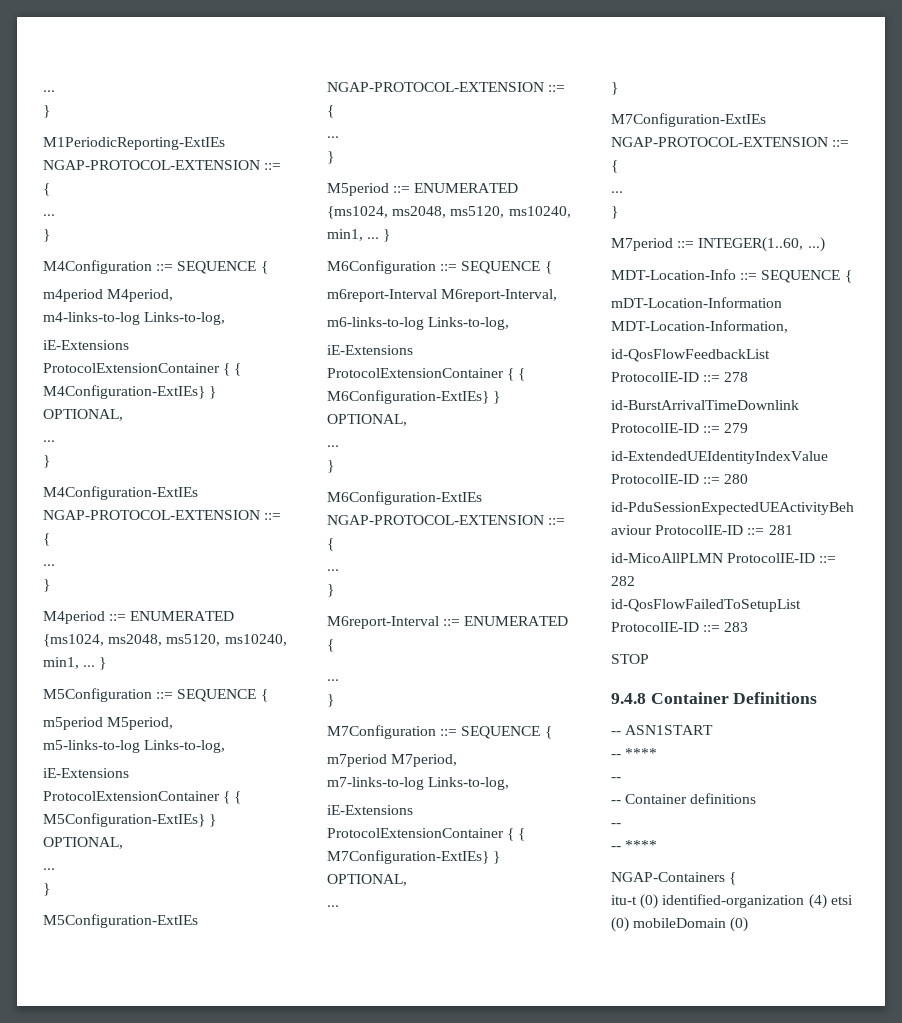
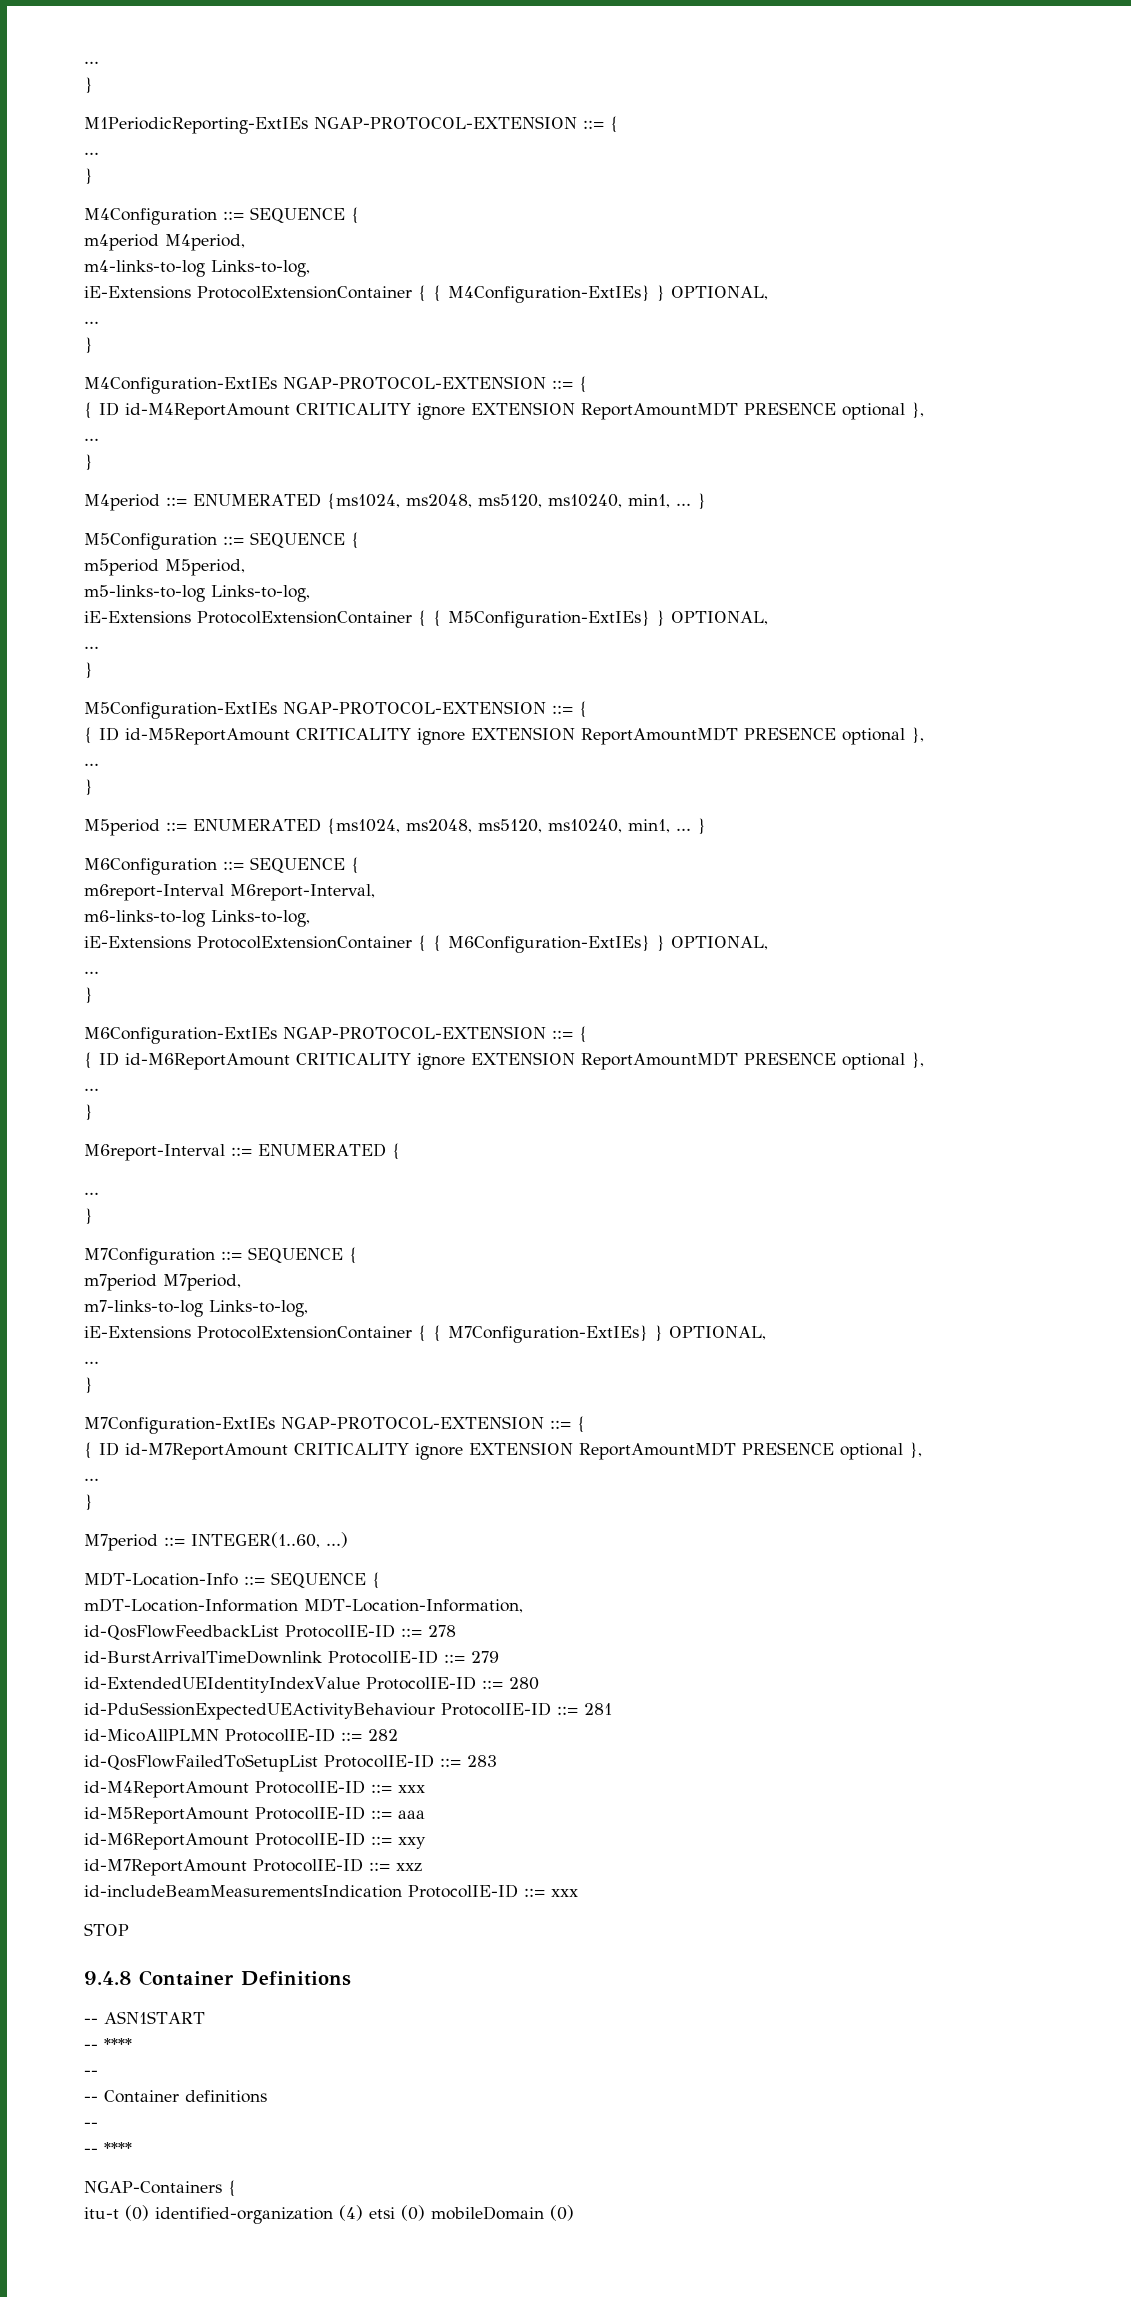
(50, 539) none -> [84,402,924,420] // { ID id-M4ReportAmount CRITICALITY ignore EXTENSION ReportAmountMDT PRESENCE optional },
(334, 111) none -> [84,727,924,745] // { ID id-M5ReportAmount CRITICALITY ignore EXTENSION ReportAmountMDT PRESENCE optional },
(334, 544) none -> [84,1052,924,1070] // { ID id-M6ReportAmount CRITICALITY ignore EXTENSION ReportAmountMDT PRESENCE optional },
(618, 166) none -> [84,1442,922,1460] // { ID id-M7ReportAmount CRITICALITY ignore EXTENSION ReportAmountMDT PRESENCE optional },
(749, 627) none -> [84,1780,425,1798] [84,1806,425,1824] [84,1832,426,1850] [84,1858,422,1876] [84,1884,578,1898] // id-M4ReportAmount ProtocolIE-ID ::= xxx // id-M5ReportAmount ProtocolIE-ID ::= aaa // id-M6ReportAmount ProtocolIE-ID ::= xxy // id-M7ReportAmount ProtocolIE-ID ::= xxz // id-includeBeamMeasurementsIndication ProtocolIE-ID ::= xxx

